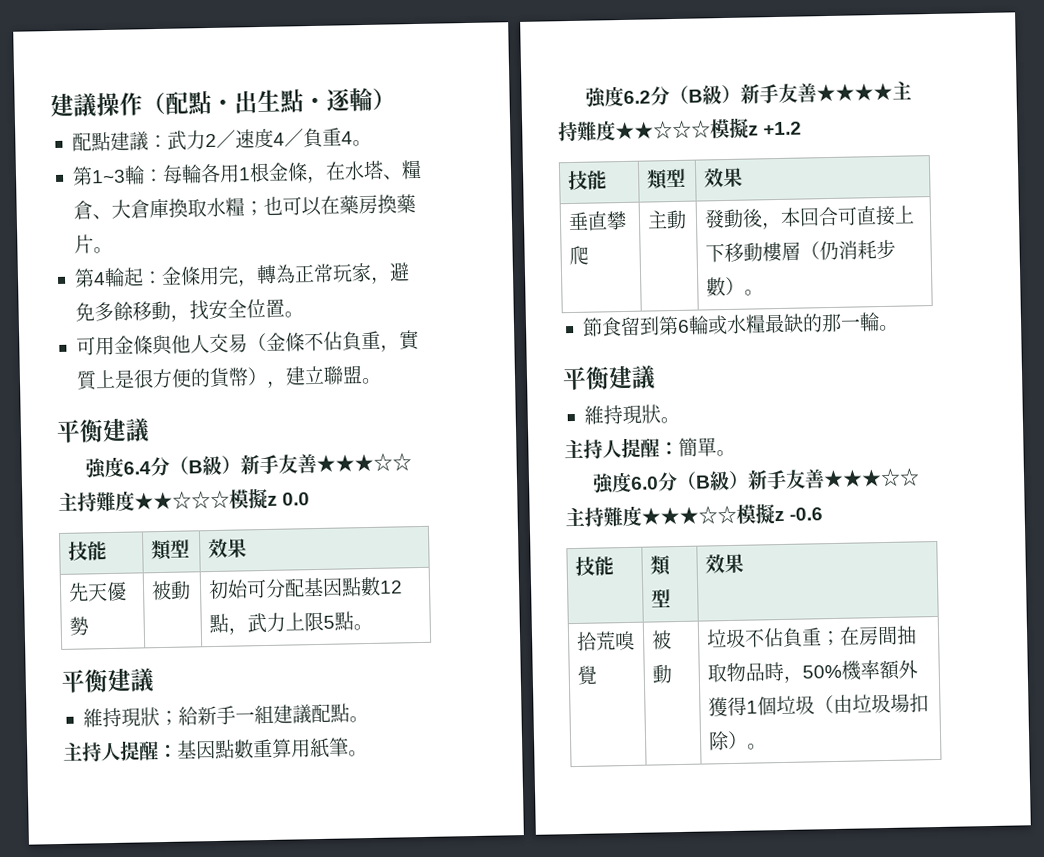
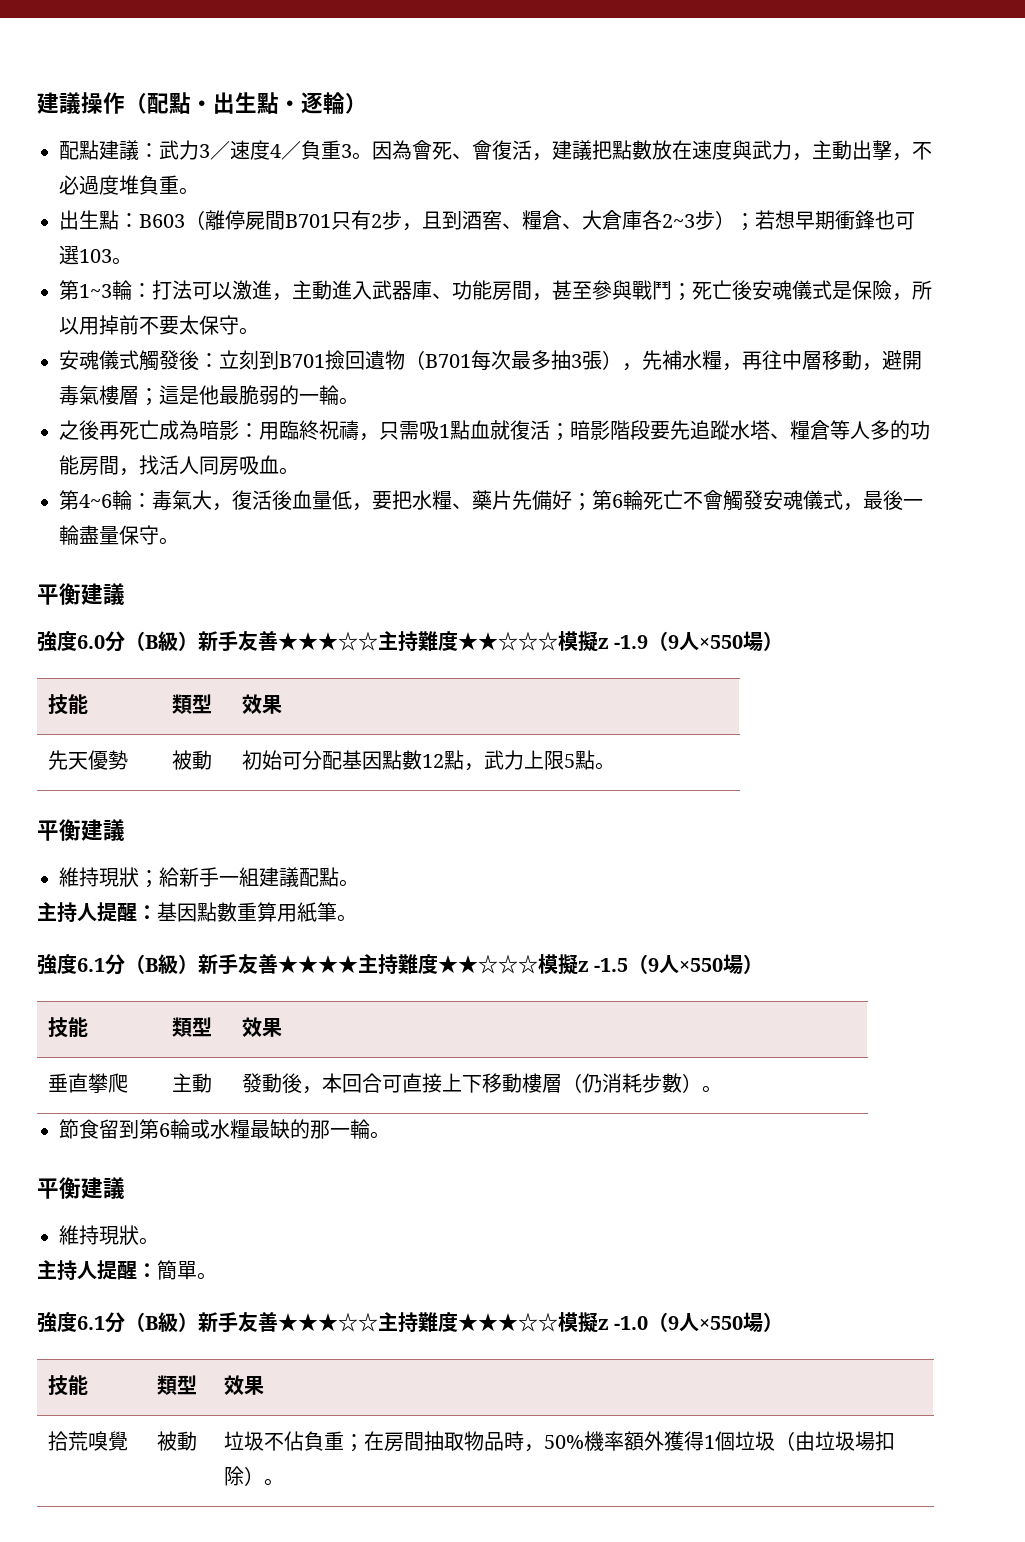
[204,133,217,148] 2 -> [199,144,210,158] 3
[340,131,372,147] [71,159,422,186] [72,194,416,220] [73,234,113,254] [73,262,410,288] [74,298,304,322] [75,329,420,356] [75,365,363,391] 4。 // 第1~3輪：每輪各用1根金條，在水塔、糧倉、大倉庫換取水糧；也可以在藥房換藥片。 // 第4輪起：金條用完，轉為正常玩家，避免多餘移動，找安全位置。 // 可用金條與他人交易（金條不佔負重，實質上是很方便的貨幣），建立聯盟 -> [341,140,932,161] [59,175,199,195] [59,210,915,231] [59,245,132,265] [59,280,932,301] [59,315,259,335] [59,350,922,371] [59,385,359,406] [59,420,930,441] [59,455,299,476] [59,490,923,511] [59,525,159,546] 3。因為會死、會復活，建議把點數放在速度與武力，主動出擊，不必過度堆負重。 // 出生點：B603（離停屍間B701只有2步，且到酒窖、糧倉、大倉庫各2~3步）；若想早期衝鋒也可選103。 // 第1~3輪：打法可以激進，主動進入武器庫、功能房間，甚至參與戰鬥；死亡後安魂儀式是保險，所以用掉前不要太保守。 // 安魂儀式觸發後：立刻到B701撿回遺物（B701每次最多抽3張），先補水糧，再往中層移動，避開毒氣樓層；這是他最脆弱的一輪。 // 之後再死亡成為暗影：用臨終祝禱，只需吸1點血就復活；暗影階段要先追蹤水塔、糧倉等人多的功能房間，找活人同房吸血。 // 第4~6輪：毒氣大，復活後血量低，要把水糧、藥片先備好；第6輪死亡不會觸發安魂儀式，最後一輪盡量保守
[123,461,152,475] 6.4 -> [77,635,105,649] 6.0
[282,492,311,506] 0.0 -> [614,631,784,651] -1.9（9人×550場）
[623,90,652,104] 6.2 -> [77,958,105,972] 6.1
[763,121,803,136] +1.2 -> [594,954,764,974] -1.5（9人×550場）
[630,476,660,490] 6.0 -> [77,1316,105,1330] 6.1
[789,507,824,521] -0.6 -> [614,1312,784,1332] -1.0（9人×550場）

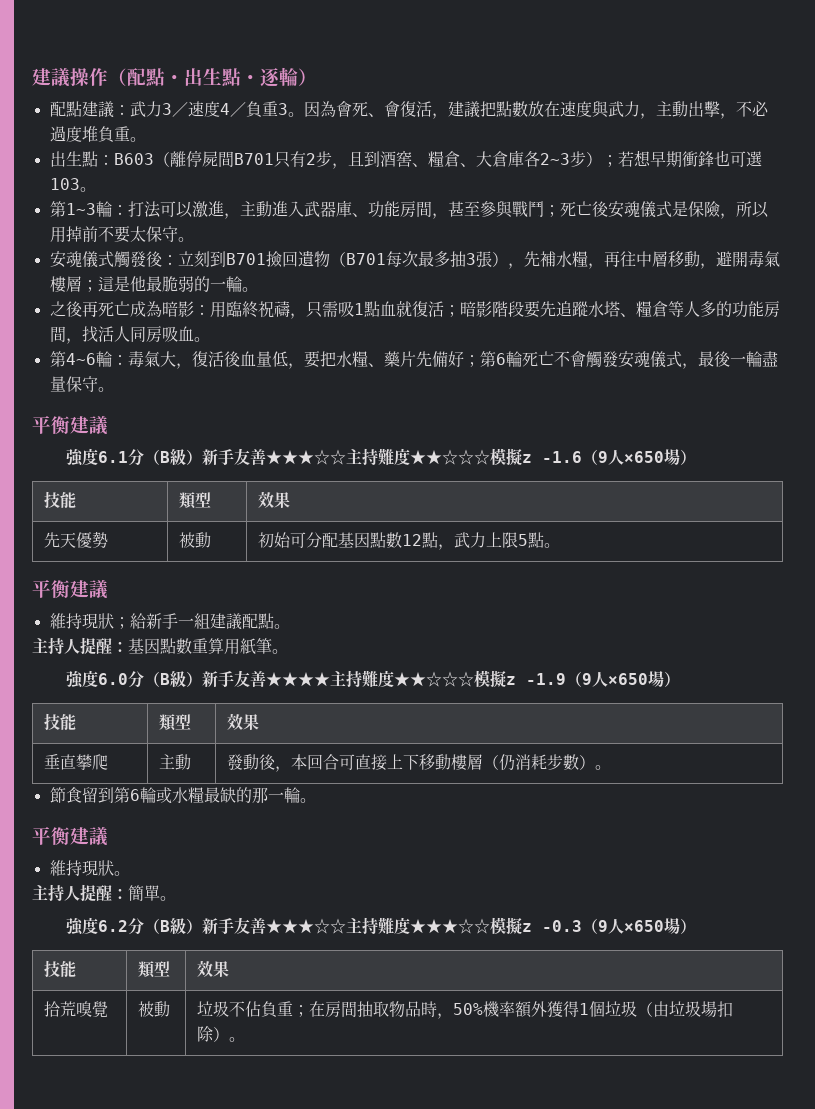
[77,635,105,649] 6.0 -> [97,451,128,463] 6.1
[614,631,744,651] -1.9（9人×550 -> [541,449,664,465] -1.6（9人×650
[77,958,105,972] 6.1 -> [97,673,128,685] 6.0
[594,954,724,974] -1.5（9人×550 -> [525,671,648,687] -1.9（9人×650
[77,1316,105,1330] 6.1 -> [97,920,128,932] 6.2
[614,1312,744,1332] -1.0（9人×550 -> [541,918,664,934] -0.3（9人×650

